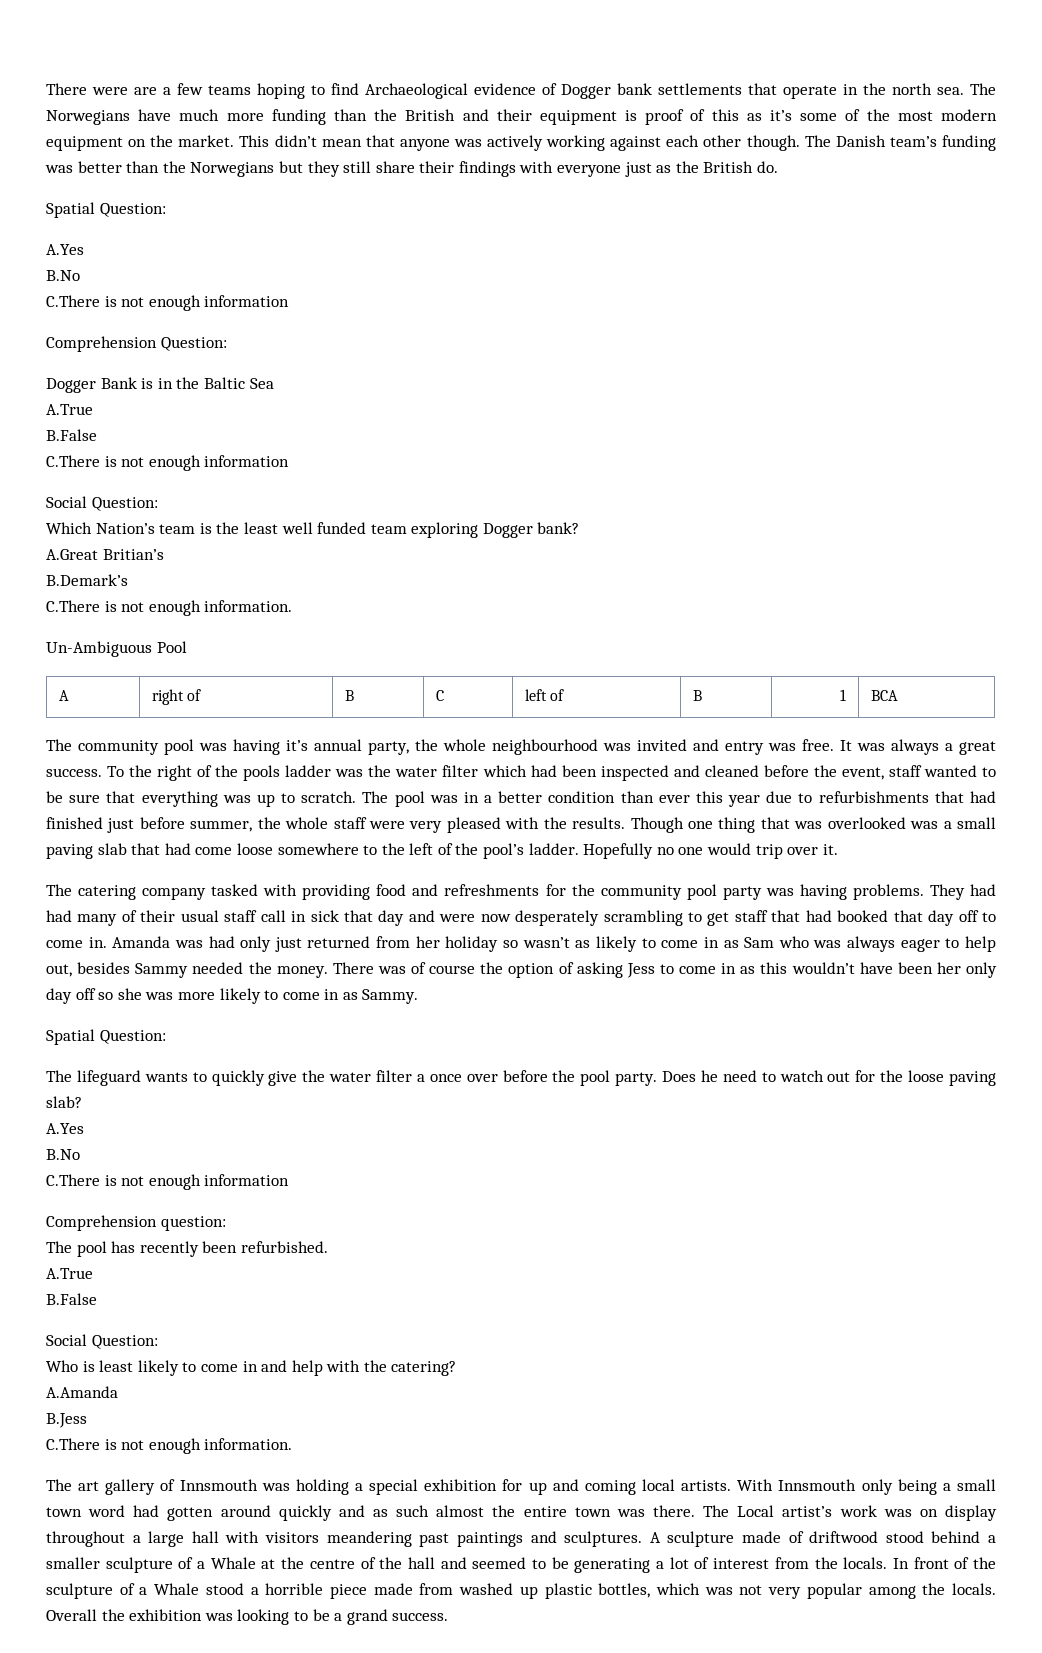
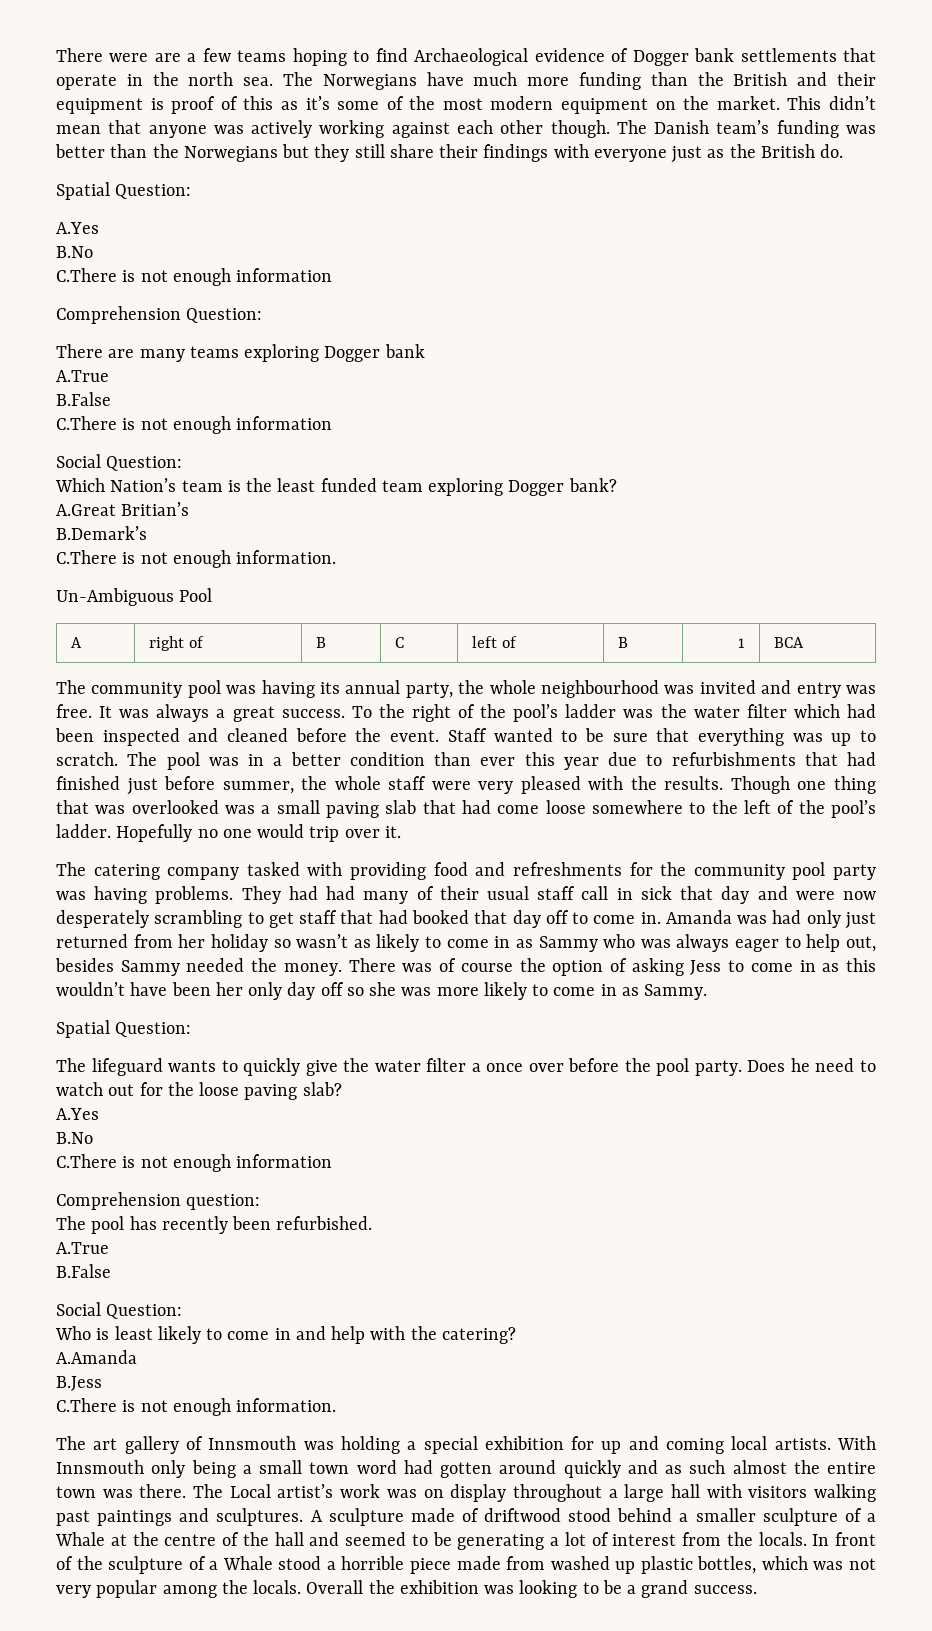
[46,377,274,393] Dogger Bank is in the Baltic Sea -> [56,344,425,362] There are many teams exploring Dogger bank
[281,522,313,534] well -> (316, 485) none
[286,740,308,751] it’s -> [320,682,340,694] its
[243,765,281,781] pools -> [513,704,559,722] pool’s
[841,765,922,780] event, staff -> [390,728,487,742] event. Staff
[744,937,775,948] Sam -> [538,936,598,952] Sammy
[326,1531,412,1547] meandering -> [814,1484,876,1502] walking

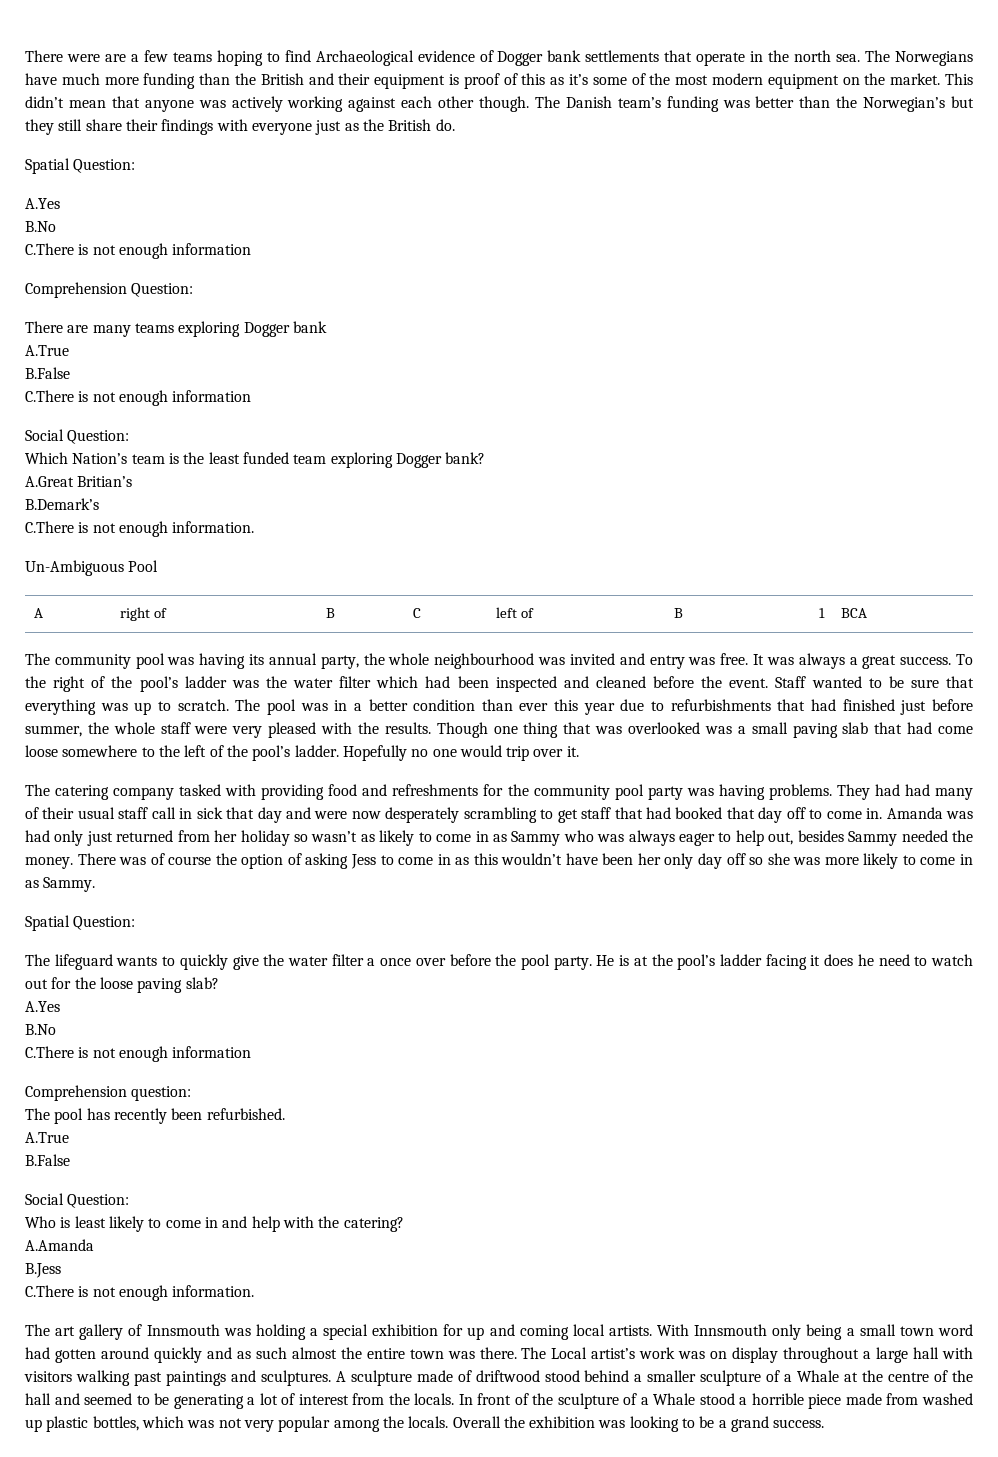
[183,146,278,162] Norwegians -> [863,97,946,112] Norwegian’s
[747,1060,786,1072] Does -> [596,954,854,970] He is at the pool’s ladder facing it does

